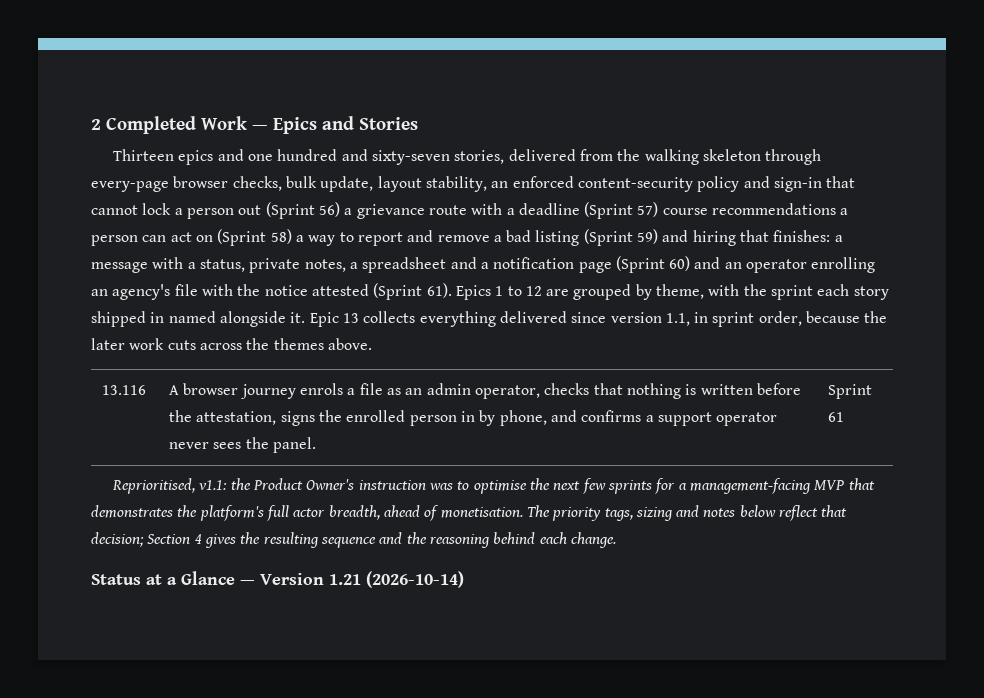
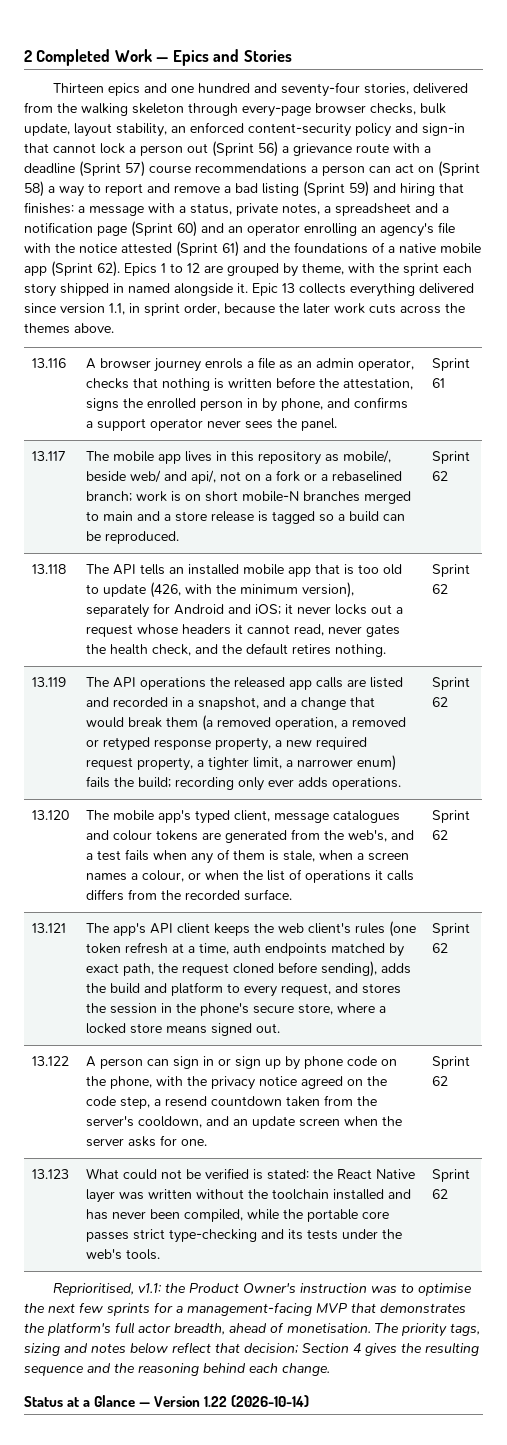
[372,150,451,165] sixty-seven -> [280,82,360,97] seventy-four
[426,283,452,298] 61). -> [222,241,481,257] [24,261,120,277] 61) and the foundations of a native mobile app (Sprint 62).
(845, 417) none -> [32,451,67,461] [86,450,392,465] [86,470,403,484] [86,491,412,504] [86,511,406,524] [86,531,180,544] [432,451,471,464] [432,471,449,481] [32,564,67,574] [86,564,403,577] [86,582,355,598] [86,603,404,618] [86,624,401,637] [86,643,387,657] [432,564,471,577] [432,584,449,594] [32,677,67,687] [86,677,404,690] [86,697,376,710] [86,715,407,731] [86,737,368,751] [86,755,397,771] [86,776,402,791] [432,677,471,690] [432,697,449,707] [32,810,70,820] [86,810,401,824] [86,829,415,843] [86,849,410,864] [86,869,415,883] [86,889,293,901] [432,810,471,823] [432,830,449,840] [32,923,67,933] [86,921,417,937] [86,942,405,957] [86,961,412,977] [86,982,402,997] [86,1003,387,1016] [86,1023,281,1036] [432,923,471,936] [432,943,449,953] [32,1056,70,1066] [86,1056,398,1070] [86,1076,388,1090] [86,1095,378,1109] [86,1116,403,1129] [86,1135,208,1147] [432,1056,471,1069] [432,1076,449,1086] [32,1169,70,1179] [86,1168,416,1180] [86,1189,412,1203] [86,1209,390,1222] [86,1229,403,1243] [86,1249,161,1260] [432,1169,471,1182] [432,1189,449,1199] // 13.117 | The mobile app lives in this repository as mobile/, beside web/ and api/, not on a fork or a rebaselined branch; work is on short mobile-N branches merged to main and a store release is tagged so a build can be reproduced. | Sprint 62 // 13.118 | The API tells an installed mobile app that is too old to update (426, with the minimum version), separately for Android and iOS; it never locks out a request whose headers it cannot read, never gates the health check, and the default retires nothing. | Sprint 62 // 13.119 | The API operations the released app calls are listed and recorded in a snapshot, and a change that would break them (a removed operation, a removed or retyped response property, a new required request property, a tighter limit, a narrower enum) fails the build; recording only ever adds operations. | Sprint 62 // 13.120 | The mobile app's typed client, message catalogues and colour tokens are generated from the web's, and a test fails when any of them is stale, when a screen names a colour, or when the list of operations it calls differs from the recorded surface. | Sprint 62 // 13.121 | The app's API client keeps the web client's rules (one token refresh at a time, auth endpoints matched by exact path, the request cloned before sending), adds the build and platform to every request, and stores the session in the phone's secure store, where a locked store means signed out. | Sprint 62 // 13.122 | A person can sign in or sign up by phone code on the phone, with the privacy notice agreed on the code step, a resend countdown taken from the server's cooldown, and an update screen when the server asks for one. | Sprint 62 // 13.123 | What could not be verified is stated: the React Native layer was written without the toolchain installed and has never been compiled, while the portable core passes strict type-checking and its tests under the web's tools. | Sprint 62
[329,574,361,585] 1.21 -> [204,1396,228,1407] 1.22

